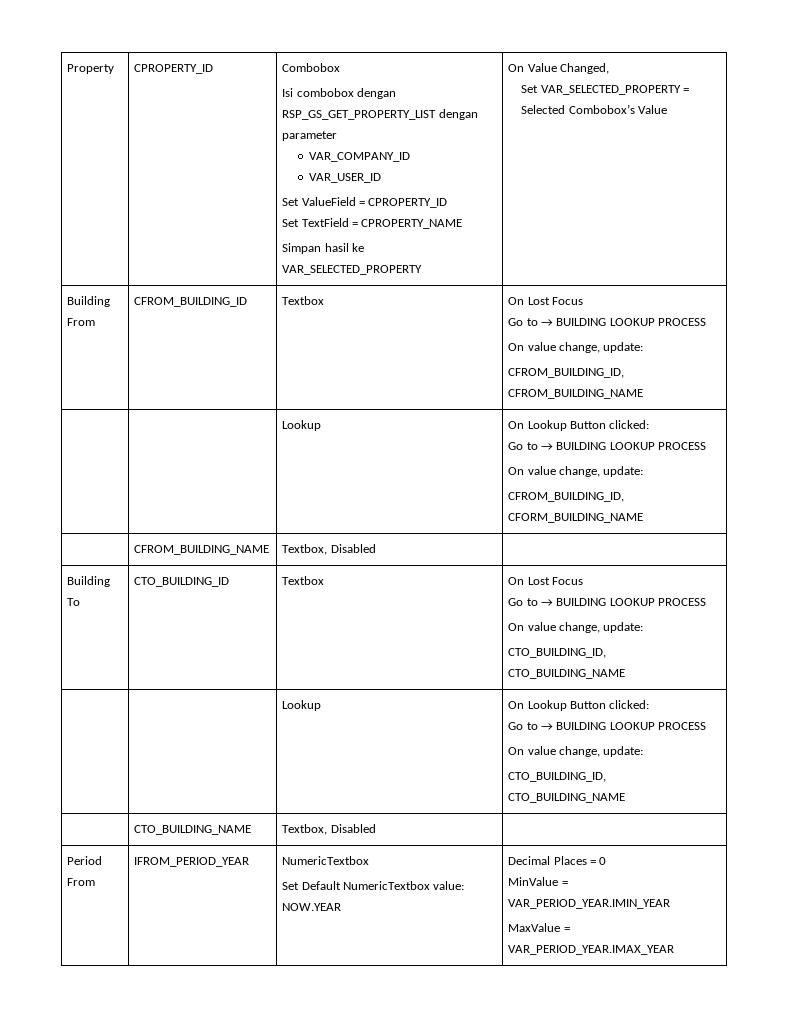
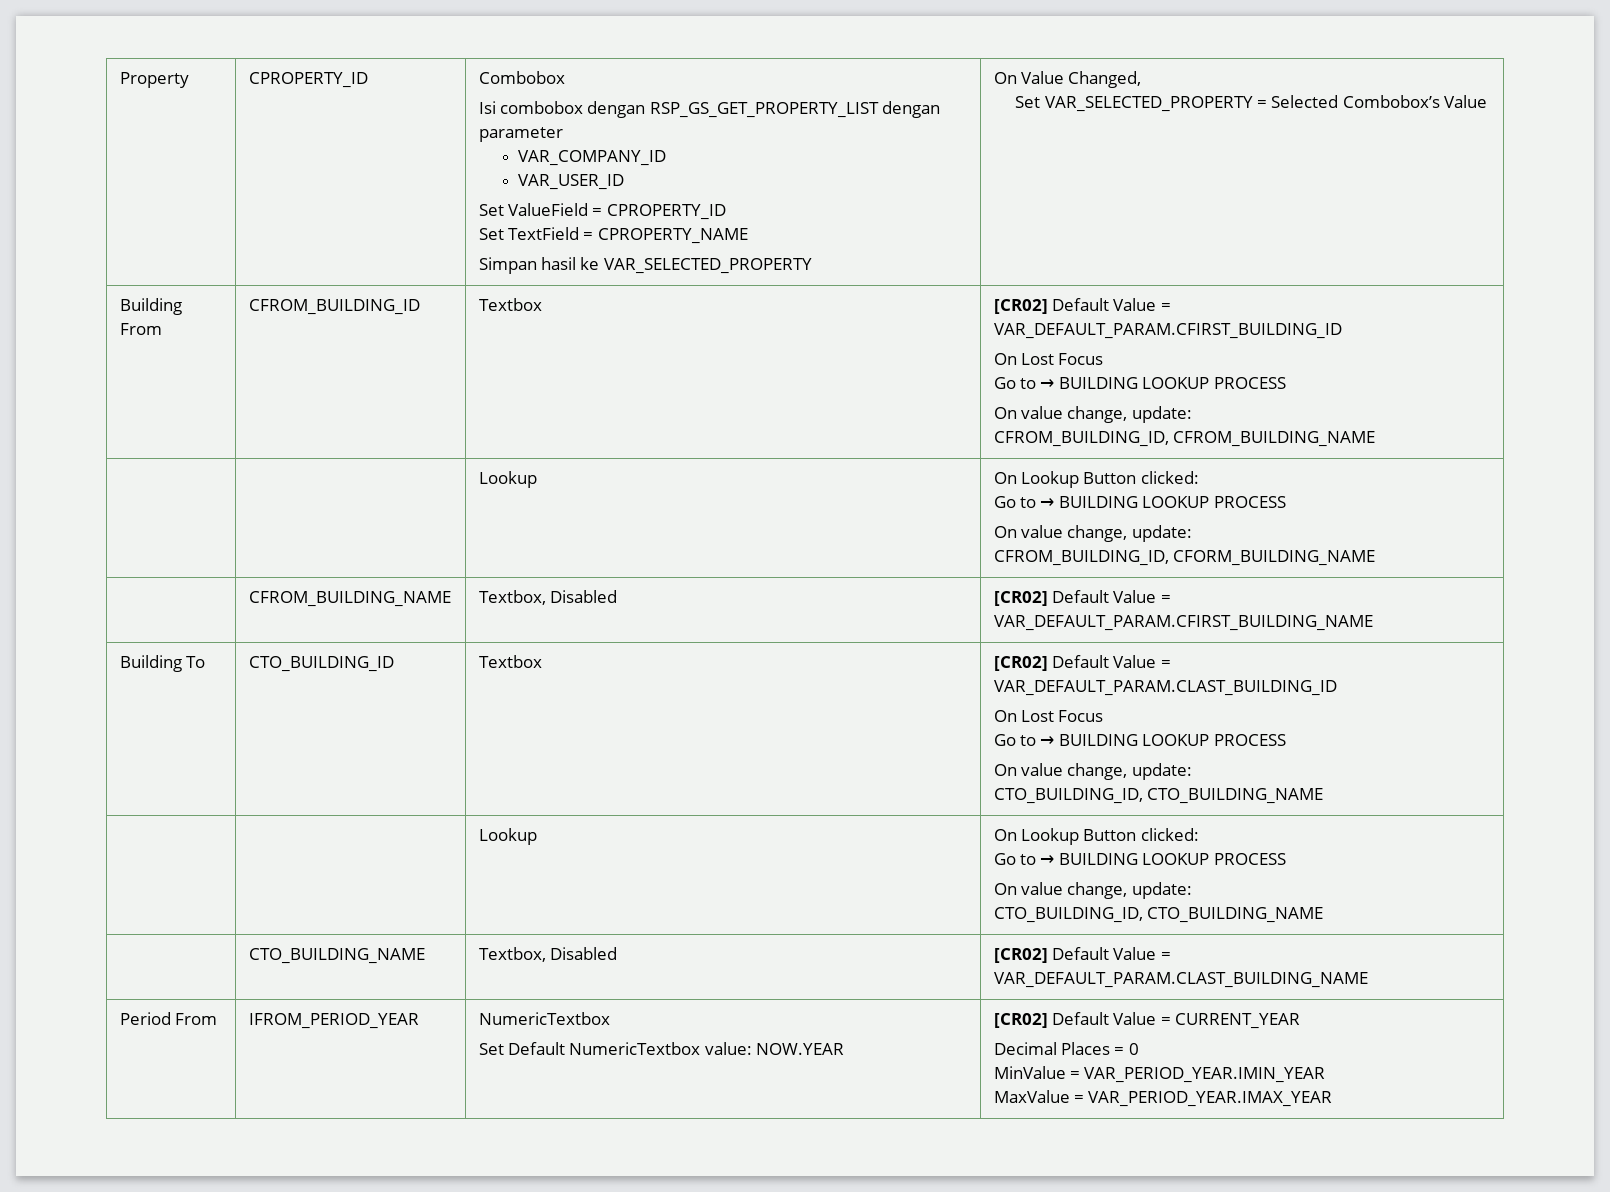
(325, 300) none -> [993,298,1171,314] [993,323,1342,339] [CR02] Default Value = VAR_DEFAULT_PARAM.CFIRST_BUILDING_ID //
(376, 548) none -> [993,590,1171,606] [993,615,1373,631] [CR02] Default Value = VAR_DEFAULT_PARAM.CFIRST_BUILDING_NAME
(325, 580) none -> [993,655,1171,671] [993,680,1337,696] [CR02] Default Value = VAR_DEFAULT_PARAM.CLAST_BUILDING_ID //
(376, 828) none -> [993,947,1171,963] [993,972,1368,988] [CR02] Default Value = VAR_DEFAULT_PARAM.CLAST_BUILDING_NAME
(342, 907) none -> [993,1012,1301,1029] [CR02] Default Value = CURRENT_YEAR //

